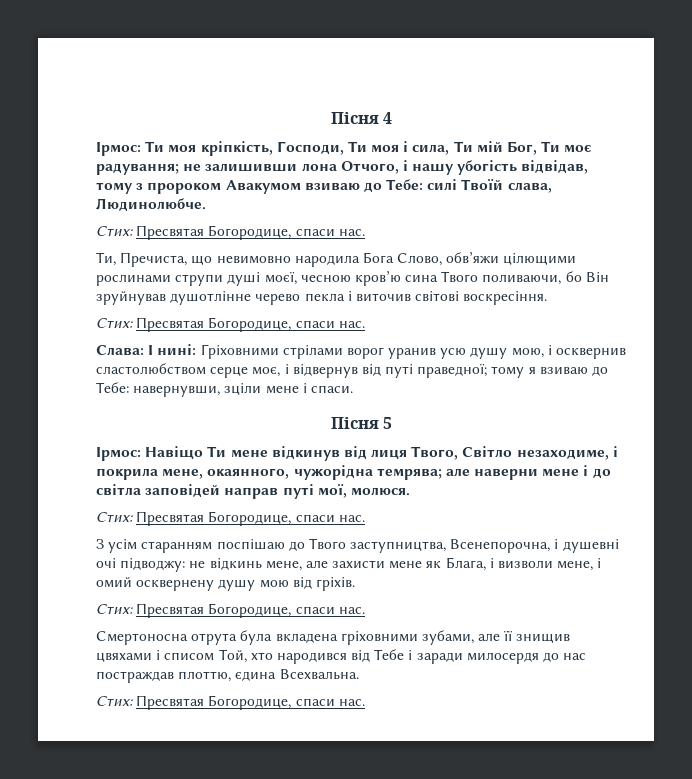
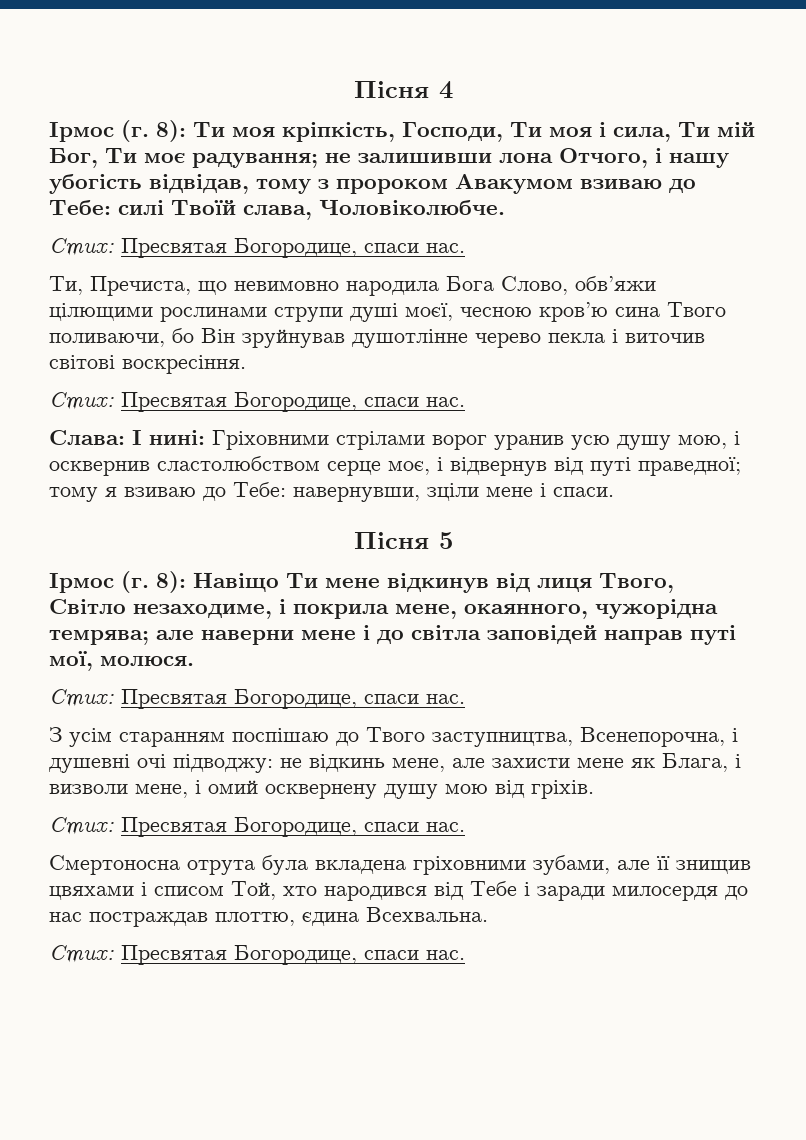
[96,142,141,156] Ірмос: -> [49,120,186,142] Ірмос (г. 8):
[96,198,206,211] Людинолюбче. -> [319,199,505,216] Чоловіколюбче.
[96,447,141,461] Ірмос: -> [49,571,186,593] Ірмос (г. 8):

